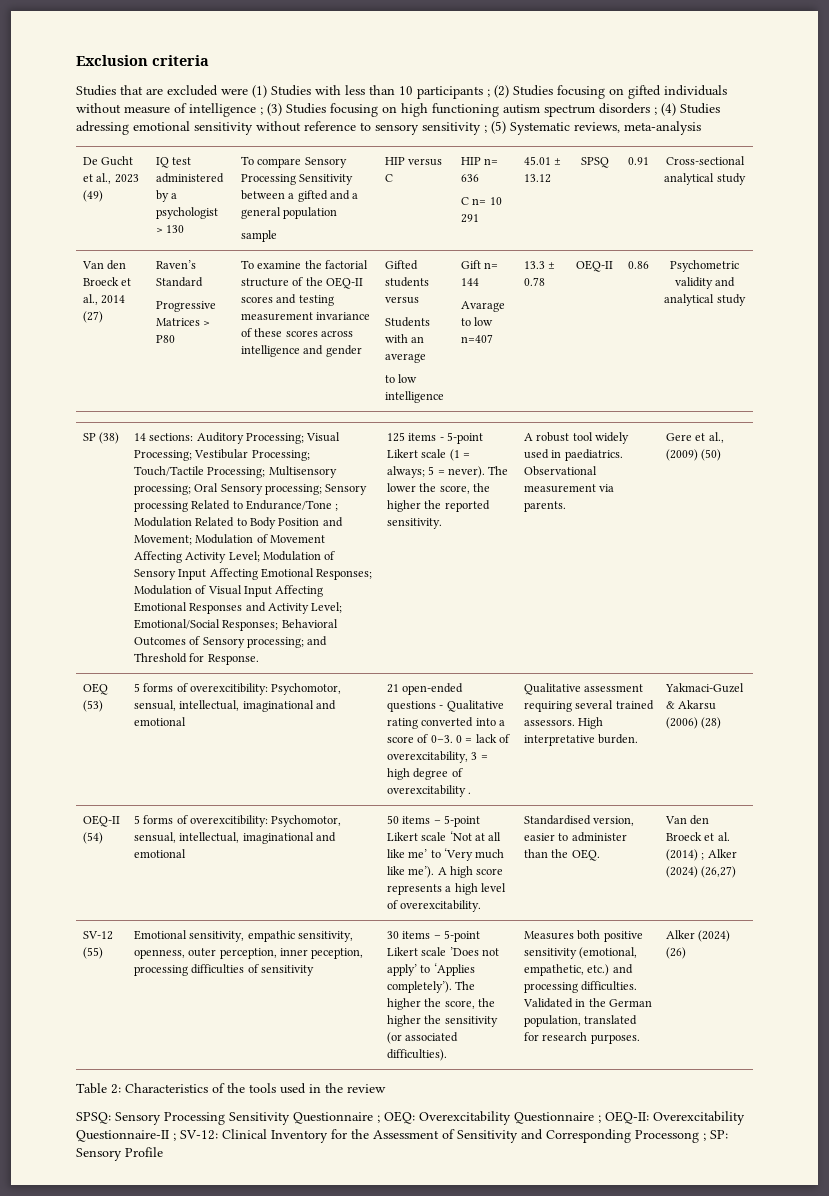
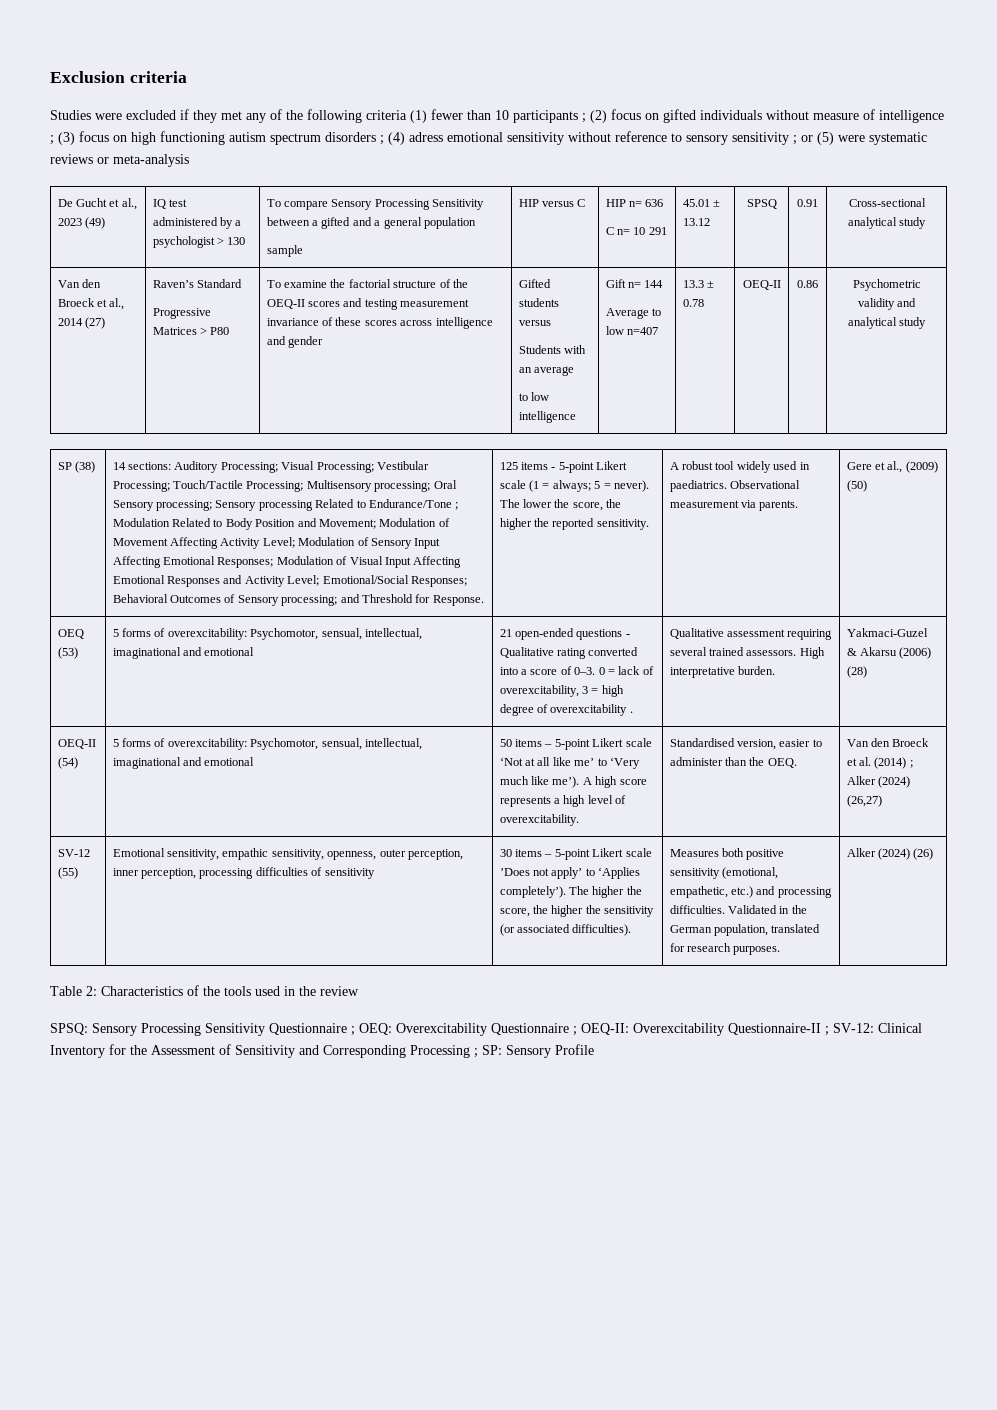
[120,85,365,98] that are excluded were (1) Studies with less -> [95,109,463,123] were excluded if they met any of the following criteria (1) fewer
[513,85,605,99] Studies focusing -> [611,109,641,120] focus
[286,103,378,117] Studies focusing -> [79,131,109,142] focus
[680,103,720,114] [76,121,129,135] Studies adressing -> [409,132,443,142] adress
[491,121,620,135] (5) Systematic reviews, -> [801,132,927,145] [50,154,109,164] or (5) were systematic reviews or
[460,301,505,312] Avarage -> [605,308,649,319] Average
[190,683,269,695] overexcitibility: -> [167,628,247,640] overexcitability:
[190,815,269,827] overexcitibility: -> [167,738,247,750] overexcitability:
[311,948,364,959] peception, -> [141,868,197,879] perception,
[635,1130,699,1143] Processong -> [410,1045,470,1058] Processing

